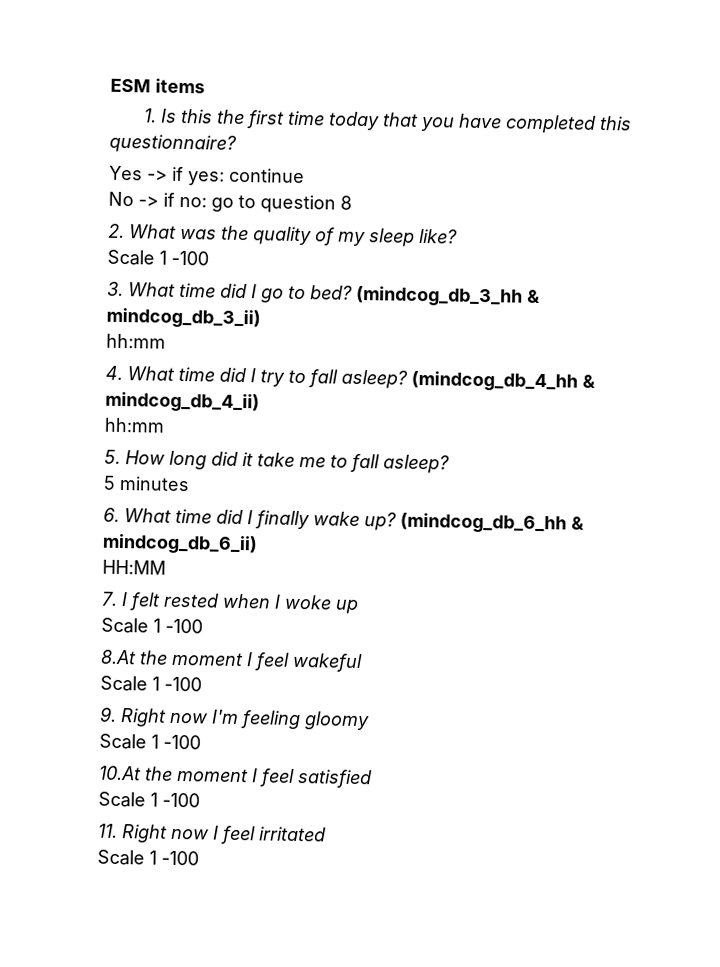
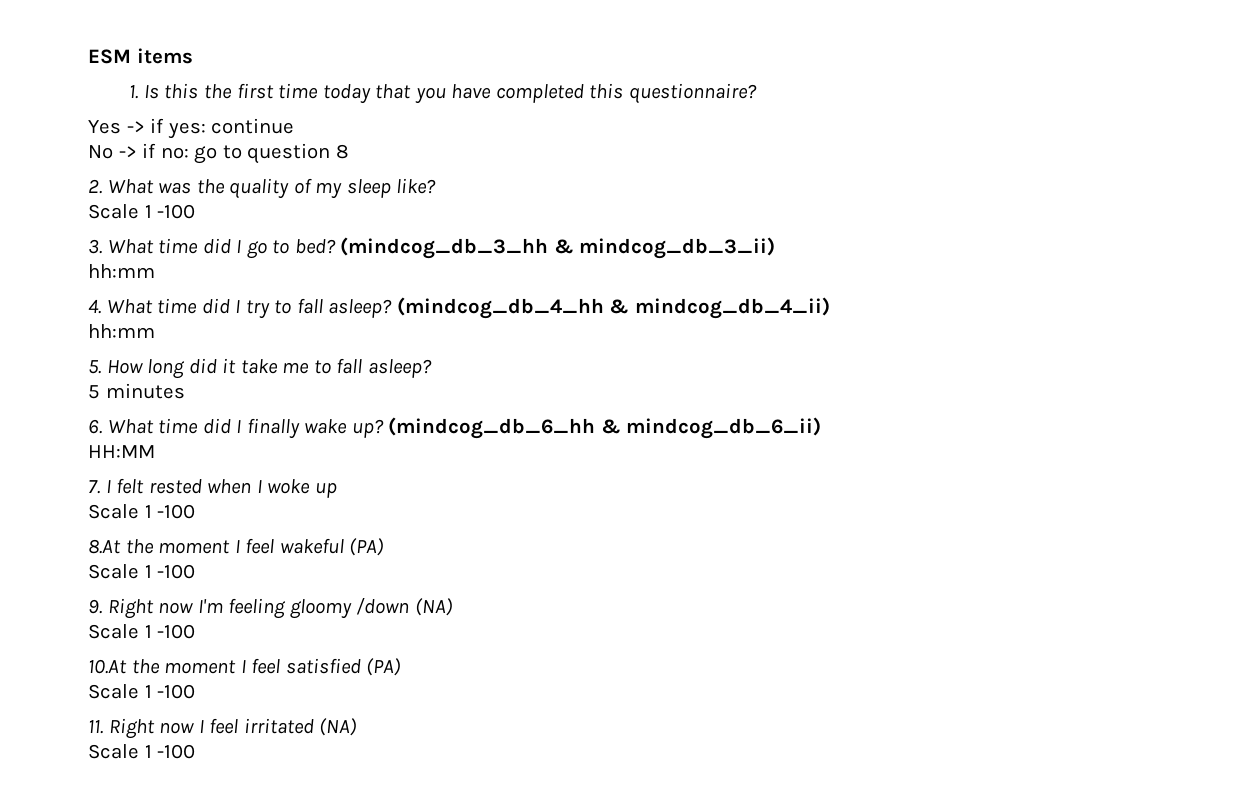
(363, 662) none -> [349,538,385,556] (PA)
(370, 721) none -> [356,598,453,616] /down (NA)
(372, 779) none -> [366,658,402,676] (PA)
(326, 834) none -> [319,718,358,736] (NA)

